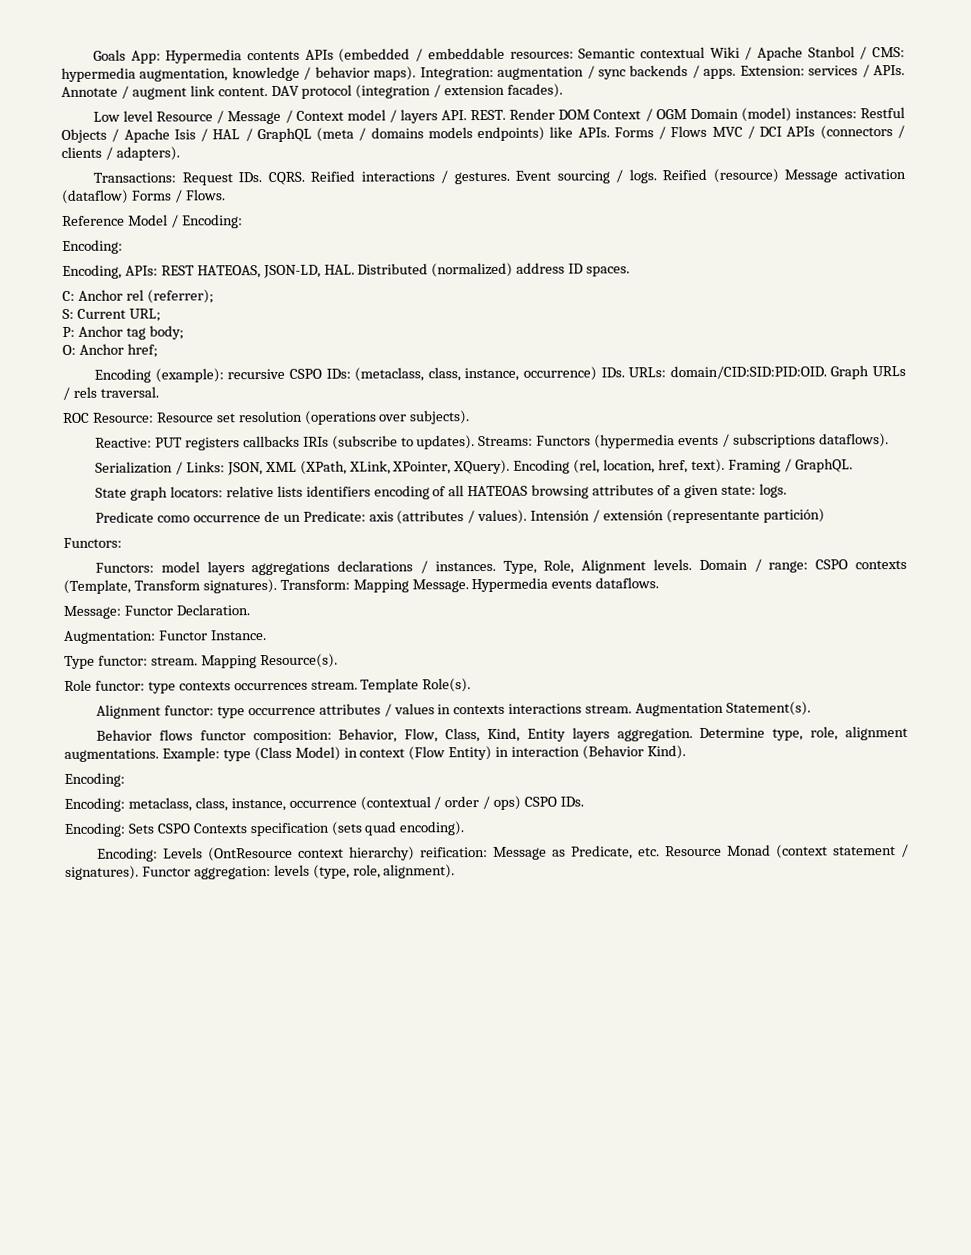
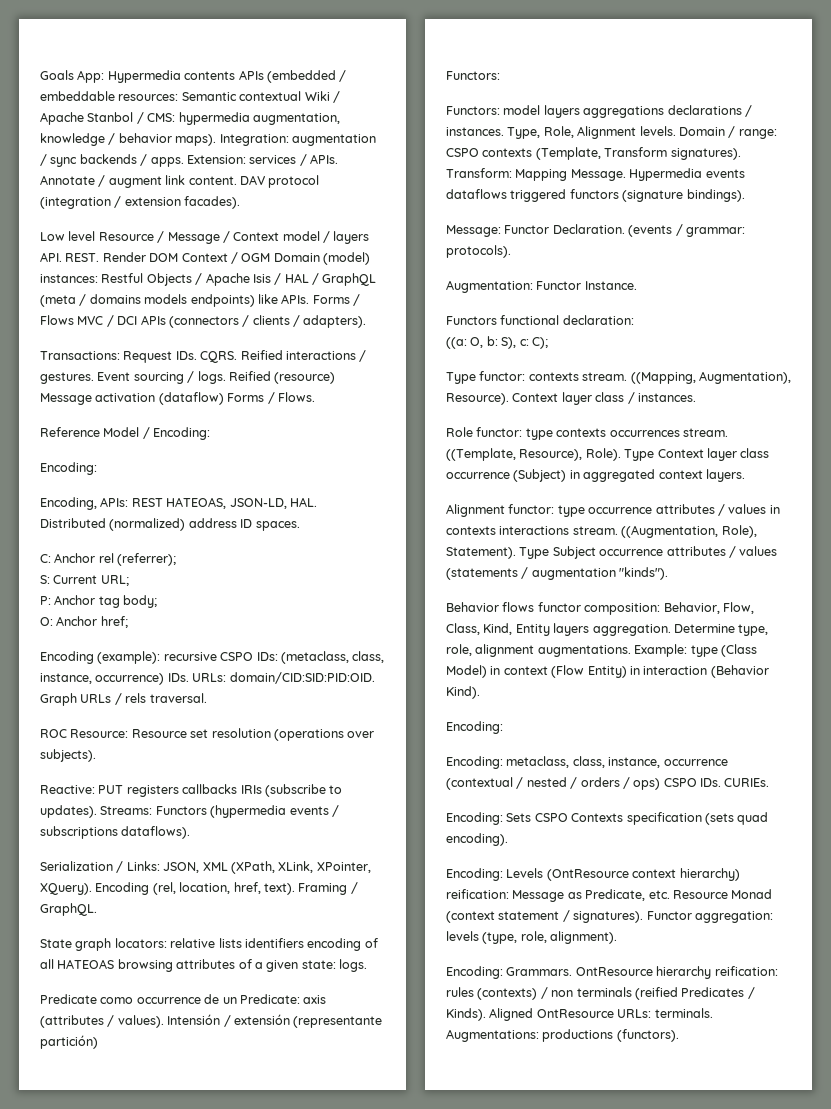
[595,577,660,589] dataflows. -> [446,189,745,202] dataflows triggered functors (signature bindings).
(250, 610) none -> [628,224,745,237] [446,245,511,258] (events / grammar: protocols).
[64,653,338,669] Type functor: stream. Mapping Resource(s). -> [446,315,634,325] [446,336,548,349] [446,371,791,384] [446,392,696,405] Functors functional declaration: // ((a: O, b: S), c: C); // Type functor: contexts stream. ((Mapping, Augmentation), Resource). Context layer class / instances.
[360,678,472,693] Template Role(s). -> [446,448,770,461] [446,469,745,482] ((Template, Resource), Role). Type Context layer class occurrence (Subject) in aggregated context layers.
[635,701,812,717] Augmentation Statement(s). -> [621,525,757,538] [446,546,778,559] [446,567,669,580] ((Augmentation, Role), Statement). Type Subject occurrence attributes / values (statements / augmentation "kinds").
[444,796,480,808] order -> [526,777,620,789] nested / orders
(585, 801) none -> [724,778,770,787] CURIEs.
(456, 871) none -> [446,966,778,979] [446,987,755,1000] [446,1008,713,1021] [446,1029,679,1042] // Encoding: Grammars. OntResource hierarchy reification: rules (contexts) / non terminals (reified Predicates / Kinds). Aligned OntResource URLs: terminals. Augmentations: productions (functors).

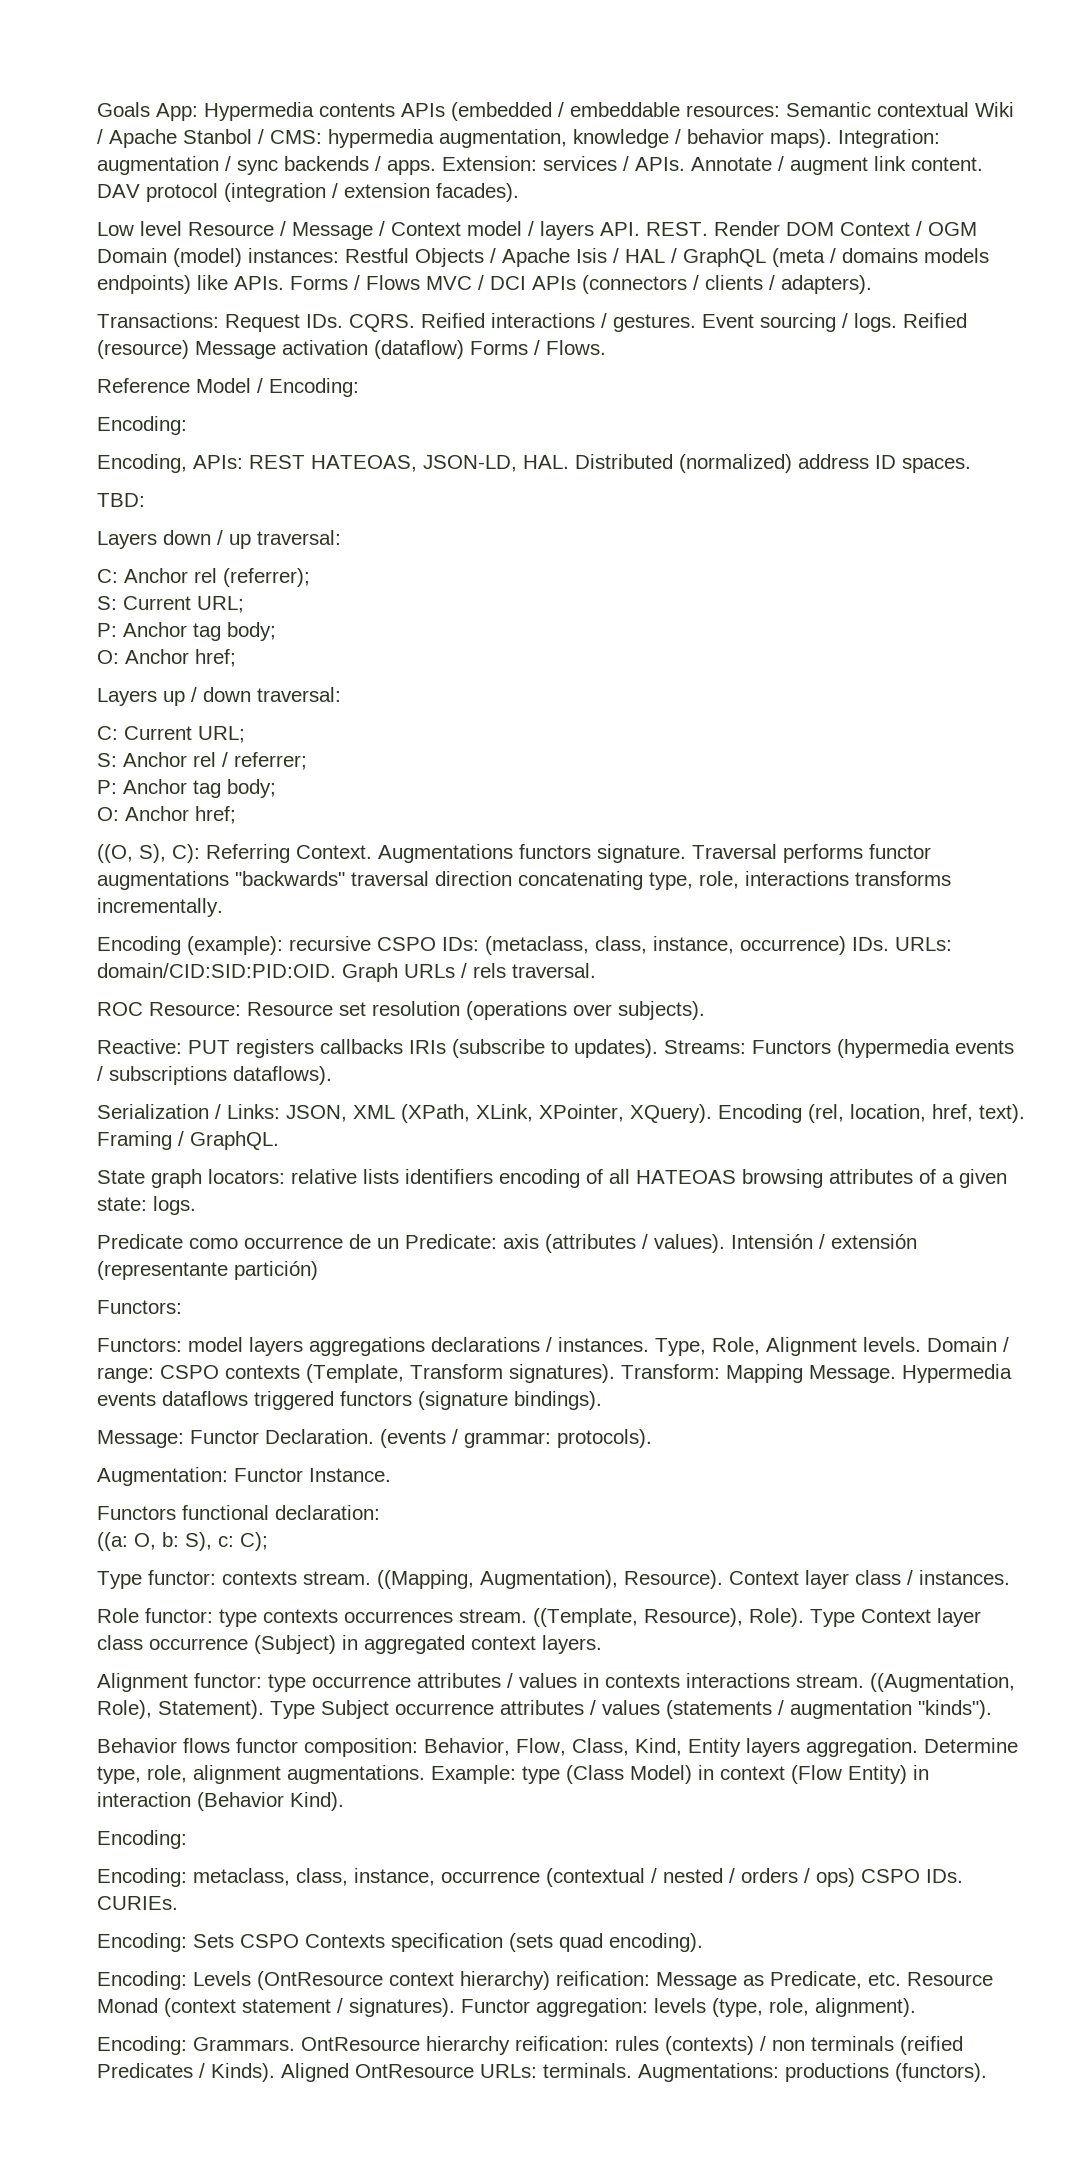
(300, 526) none -> [97,493,145,507] [97,530,341,549] // TBD: // Layers down / up traversal:
(128, 622) none -> [97,687,341,706] [97,726,245,743] [97,752,307,770] [97,779,276,798] [97,806,236,824] [97,844,931,863] [97,871,951,890] [97,898,223,917] // Layers up / down traversal: // C: Current URL; // S: Anchor rel / referrer; // P: Anchor tag body; // O: Anchor href; // ((O, S), C): Referring Context. Augmentations functors signature. Traversal performs functor augmentations "backwards" traversal direction concatenating type, role, interactions transforms incrementally.

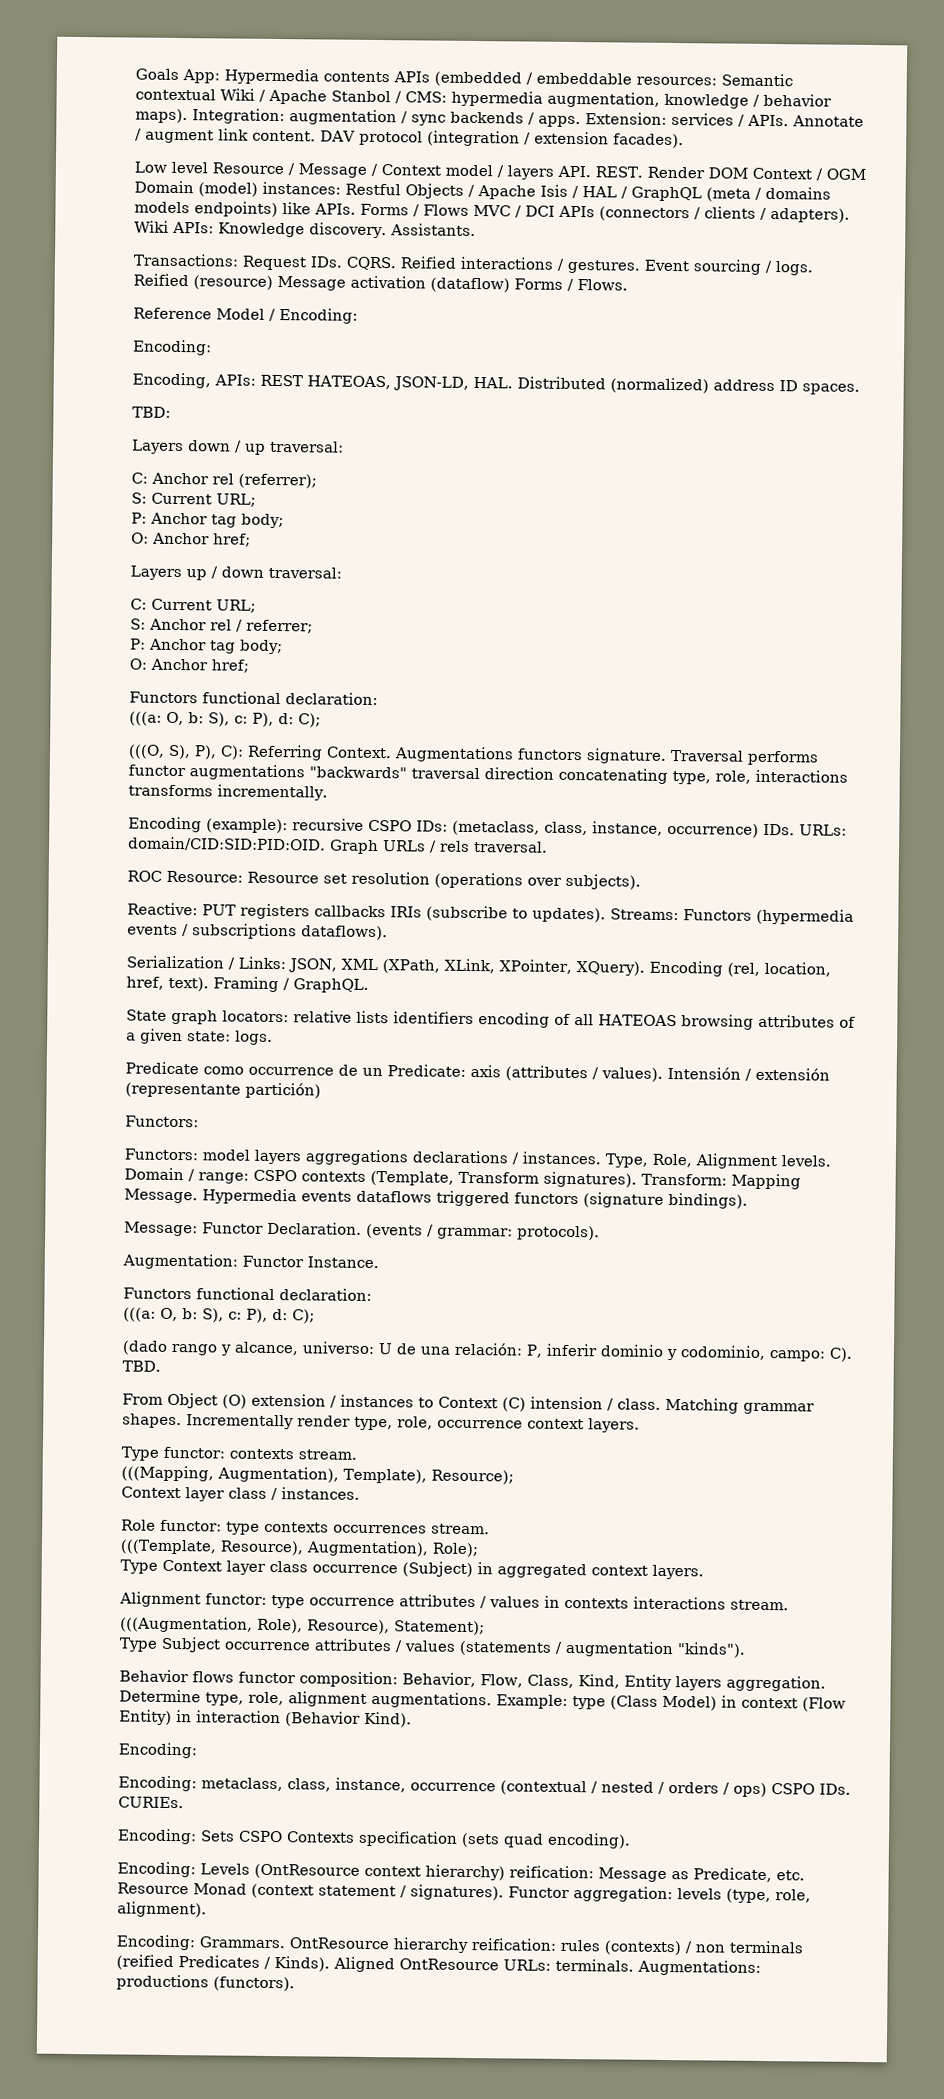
(872, 284) none -> [134,220,476,239] Wiki APIs: Knowledge discovery. Assistants.
[97,844,166,863] ((O, S), -> [129,691,378,706] [129,711,321,728] [128,744,217,760] Functors functional declaration: // (((a: O, b: S), c: P), d: C); // (((O, S), P),
[97,1532,268,1551] ((a: O, b: S), c: C); -> [123,1307,315,1324] [122,1340,852,1362] [122,1360,161,1372] [122,1392,815,1415] [122,1413,640,1433] (((a: O, b: S), c: P), d: C); // (dado rango y alcance, universo: U de una relación: P, inferir dominio y codominio, campo: C). TBD. // From Object (O) extension / instances to Context (C) intension / class. Matching grammar shapes. Incrementally render type, role, occurrence context layers.
[377,1570,723,1589] ((Mapping, Augmentation), Resource). -> [121,1465,514,1485] // (((Mapping, Augmentation), Template), Resource); //
[533,1608,804,1627] ((Template, Resource), Role). -> [120,1539,479,1558] // (((Template, Resource), Augmentation), Role); //
[870,1673,1015,1692] [97,1700,264,1719] ((Augmentation, Role), Statement). -> [120,1616,485,1636] // (((Augmentation, Role), Resource), Statement); //

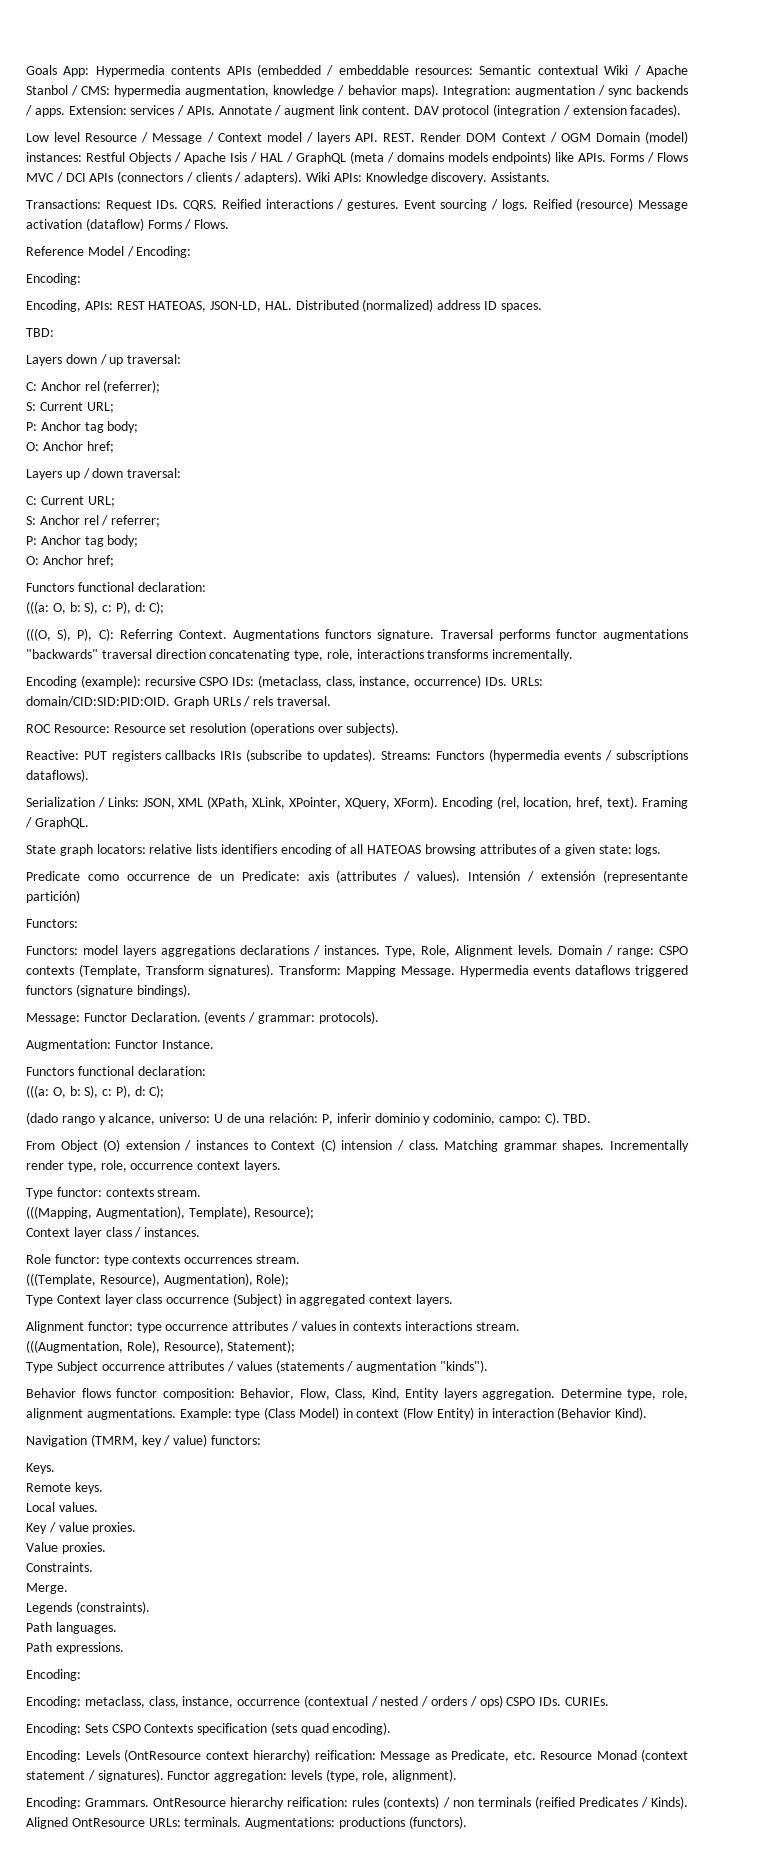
[575,961,645,976] XQuery). -> [344,796,438,809] XQuery, XForm).
(412, 1719) none -> [26,1434,261,1447] [26,1463,55,1474] [26,1482,103,1494] [26,1502,98,1512] [26,1522,137,1534] [26,1542,106,1554] [26,1562,93,1572] [26,1583,68,1594] [26,1601,150,1614] [26,1622,117,1634] [26,1642,124,1654] // Navigation (TMRM, key / value) functors: // Keys. // Remote keys. // Local values. // Key / value proxies. // Value proxies. // Constraints. // Merge. // Legends (constraints). // Path languages. // Path expressions.

